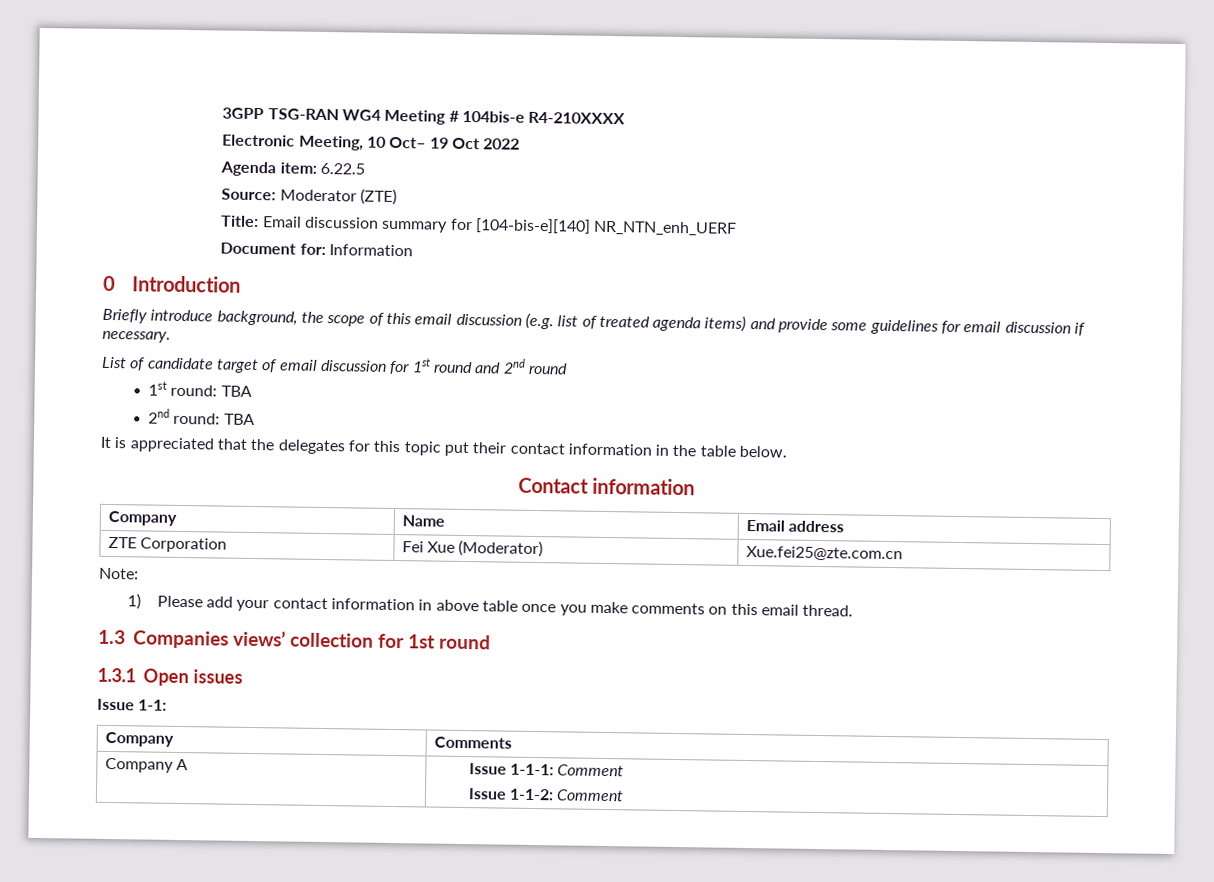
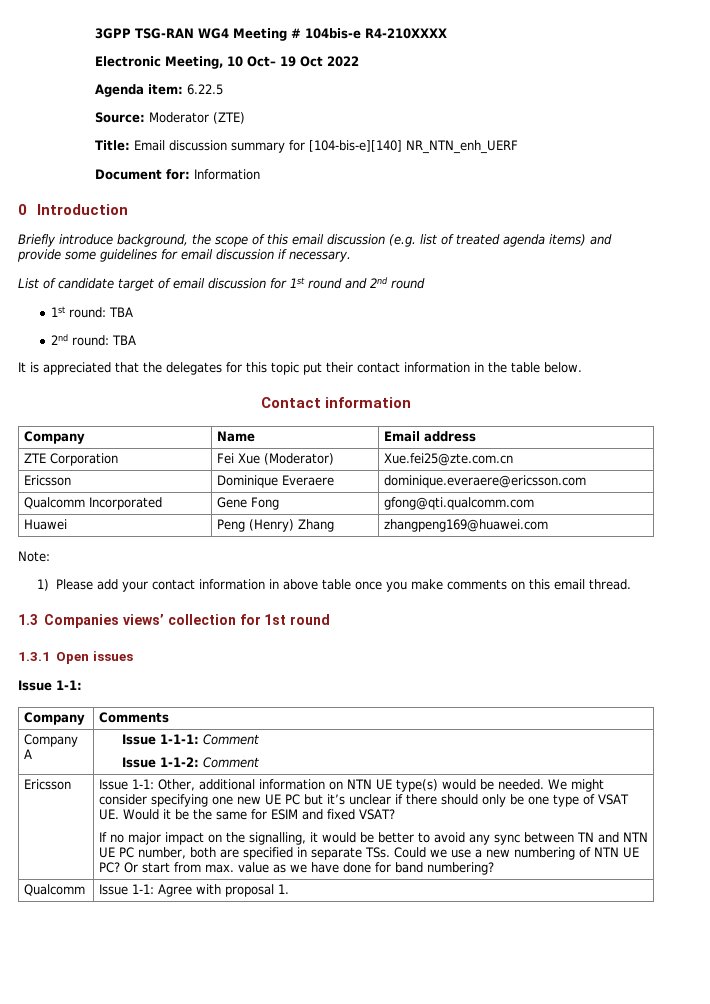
(903, 553) none -> [23,475,71,486] [216,475,334,488] [383,475,586,488] [23,497,162,510] [216,497,279,510] [383,497,534,510] [23,519,67,530] [216,519,334,532] [383,519,548,532] // Ericsson | Dominique Everaere | dominique.everaere@ericsson.com // Qualcomm Incorporated | Gene Fong | gfong@qti.qualcomm.com // Huawei | Peng (Henry) Zhang | zhangpeng169@huawei.com
(625, 795) none -> [23,779,71,790] [98,779,604,792] [98,794,629,807] [98,809,395,820] [98,832,648,845] [98,847,639,860] [98,862,494,875] [23,884,85,896] [98,884,289,897] // Ericsson | Issue 1-1: Other, additional information on NTN UE type(s) would be needed. We might consider specifying one new UE PC but it’s unclear if there should only be one type of VSAT UE. Would it be the same for ESIM and fixed VSAT? // If no major impact on the signalling, it would be better to avoid any sync between TN and NTN UE PC number, both are specified in separate TSs. Could we use a new numbering of NTN UE PC? Or start from max. value as we have done for band numbering? // Qualcomm | Issue 1-1: Agree with proposal 1.

